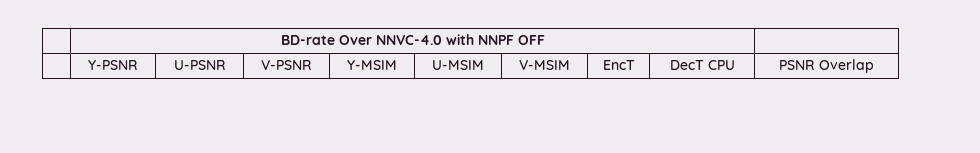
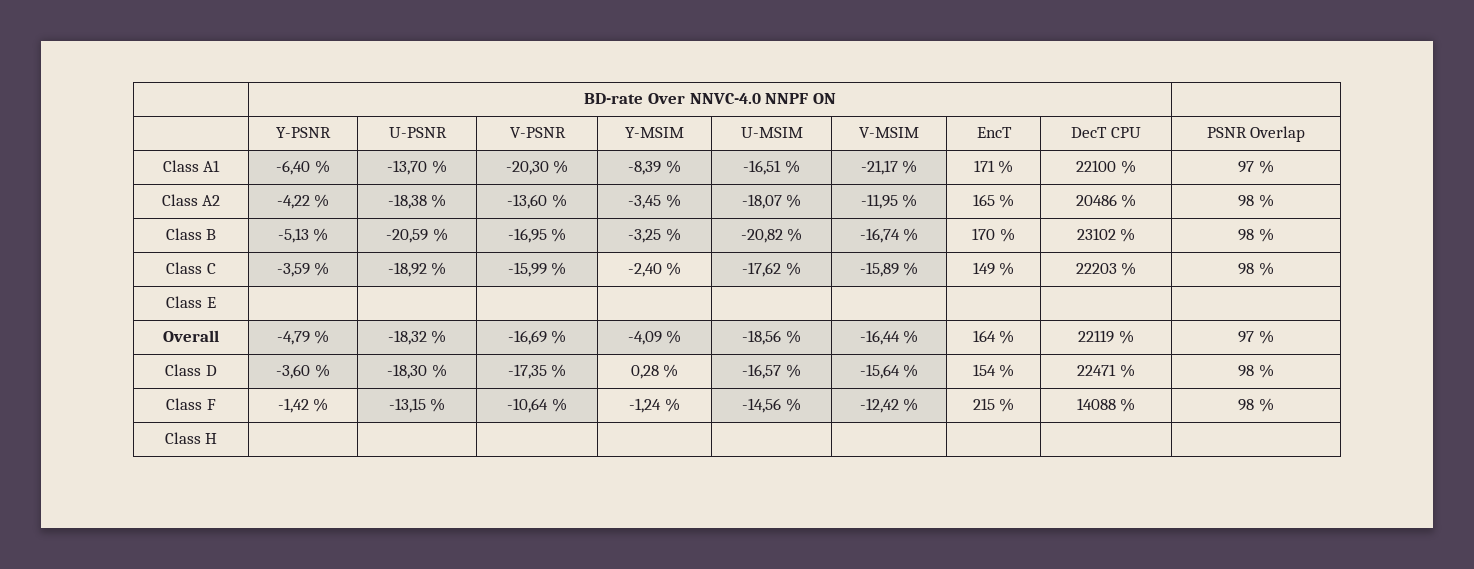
[445,34,545,45] with NNPF OFF -> [765,93,836,104] NNPF ON
(874, 66) none -> [162,160,221,172] [276,160,330,175] [387,160,447,175] [505,160,569,175] [628,160,681,175] [743,160,800,175] [860,160,918,175] [973,160,1014,174] [1076,160,1136,174] [1238,160,1274,174] [161,194,221,206] [276,194,330,209] [387,194,447,209] [507,194,567,209] [628,194,681,209] [741,194,802,209] [860,194,918,209] [972,194,1015,208] [1075,194,1137,208] [1238,194,1274,208] [165,228,217,240] [277,228,329,243] [386,228,448,243] [507,228,567,243] [628,228,681,243] [740,228,803,243] [859,228,919,243] [972,228,1015,242] [1076,228,1136,242] [1238,228,1274,242] [166,262,216,274] [276,262,330,277] [387,262,447,277] [507,262,567,277] [627,262,682,277] [742,262,801,277] [859,262,919,277] [972,262,1015,276] [1075,262,1137,276] [1238,262,1274,276] [166,296,216,308] [163,330,219,342] [276,330,330,345] [387,330,447,345] [507,330,567,345] [627,330,682,345] [742,330,801,345] [859,330,919,345] [972,330,1015,344] [1078,330,1134,344] [1238,330,1274,344] [165,364,217,376] [276,364,330,379] [387,364,447,379] [507,364,567,379] [630,364,679,379] [742,364,801,379] [859,364,919,379] [972,364,1015,378] [1077,364,1135,378] [1238,364,1274,378] [166,398,216,410] [277,398,329,413] [388,398,446,413] [507,398,567,413] [629,398,680,413] [742,398,801,413] [859,398,919,413] [972,398,1015,412] [1076,398,1136,412] [1238,398,1274,412] [164,432,218,444] // Class A1 | -6,40 % | -13,70 % | -20,30 % | -8,39 % | -16,51 % | -21,17 % | 171 % | 22100 % | 97 % // Class A2 | -4,22 % | -18,38 % | -13,60 % | -3,45 % | -18,07 % | -11,95 % | 165 % | 20486 % | 98 % // Class B | -5,13 % | -20,59 % | -16,95 % | -3,25 % | -20,82 % | -16,74 % | 170 % | 23102 % | 98 % // Class C | -3,59 % | -18,92 % | -15,99 % | -2,40 % | -17,62 % | -15,89 % | 149 % | 22203 % | 98 % // Class E | | | | | | | | | // Overall | -4,79 % | -18,32 % | -16,69 % | -4,09 % | -18,56 % | -16,44 % | 164 % | 22119 % | 97 % // Class D | -3,60 % | -18,30 % | -17,35 % | 0,28 % | -16,57 % | -15,64 % | 154 % | 22471 % | 98 % // Class F | -1,42 % | -13,15 % | -10,64 % | -1,24 % | -14,56 % | -12,42 % | 215 % | 14088 % | 98 % // Class H | | | | | | | | |

